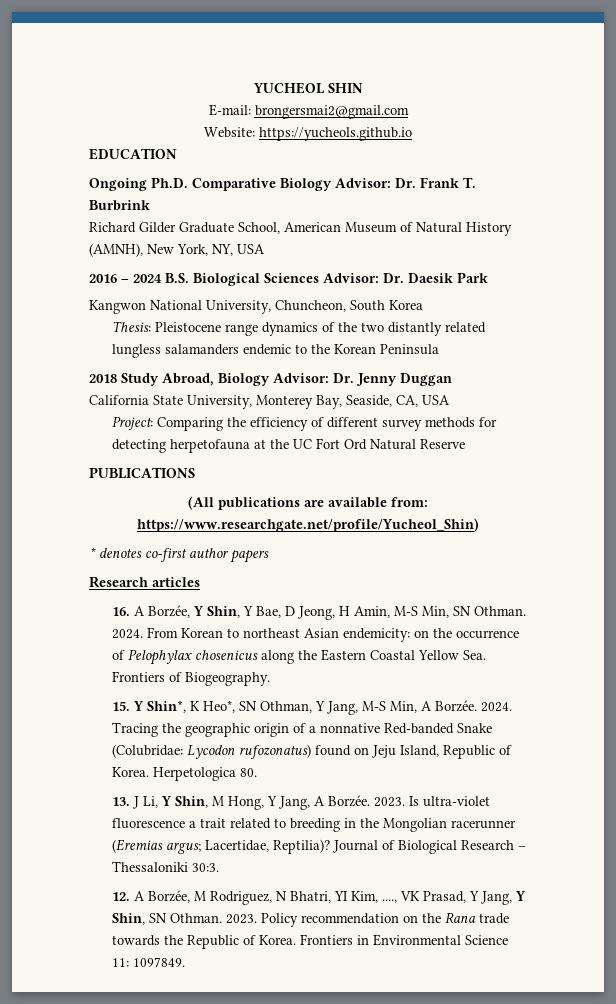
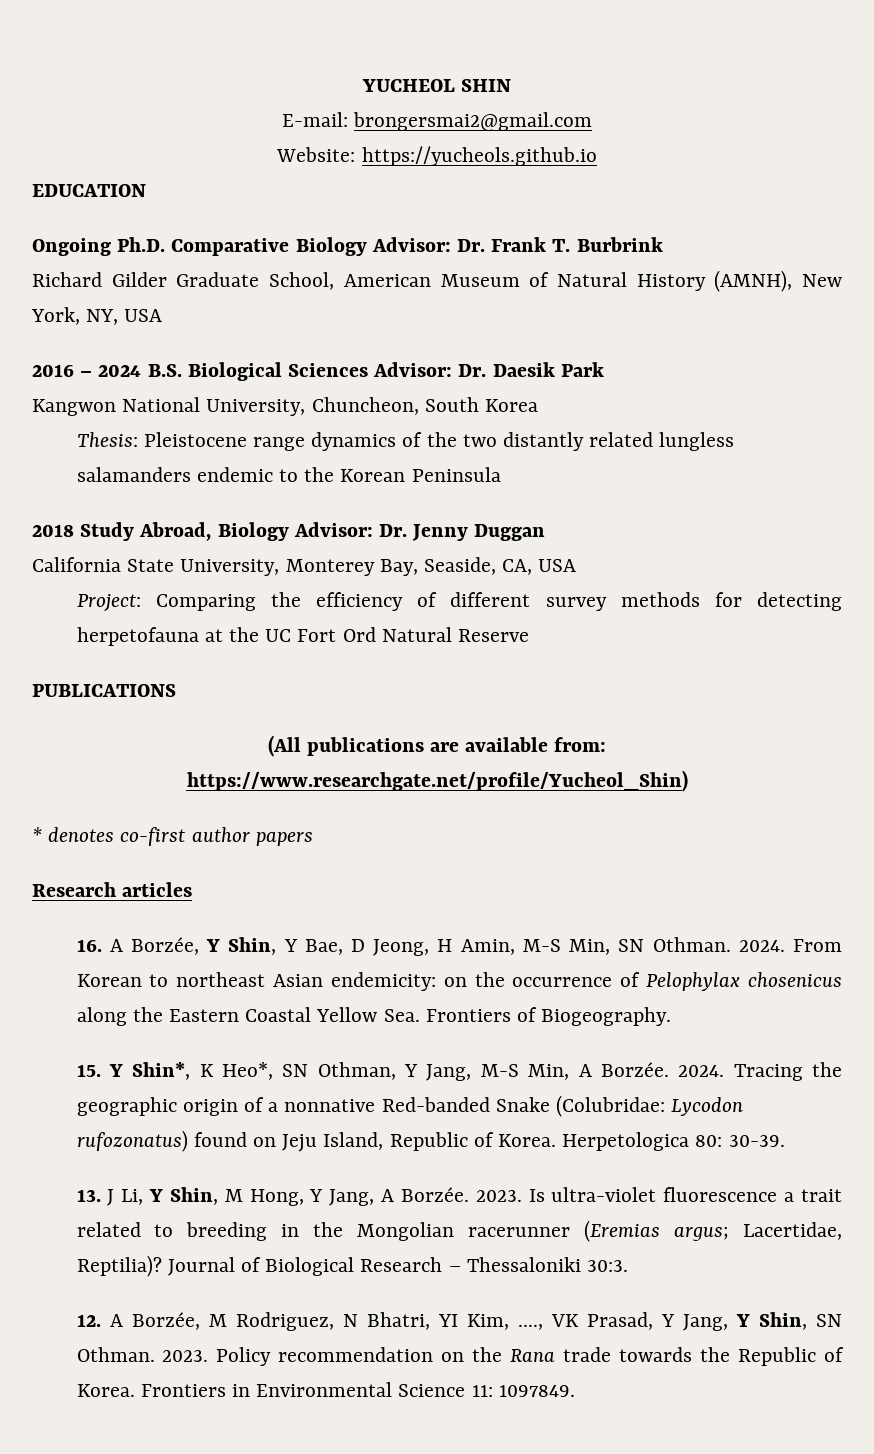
[240,768,258,777] 80. -> [695,1135,785,1147] 80: 30-39.

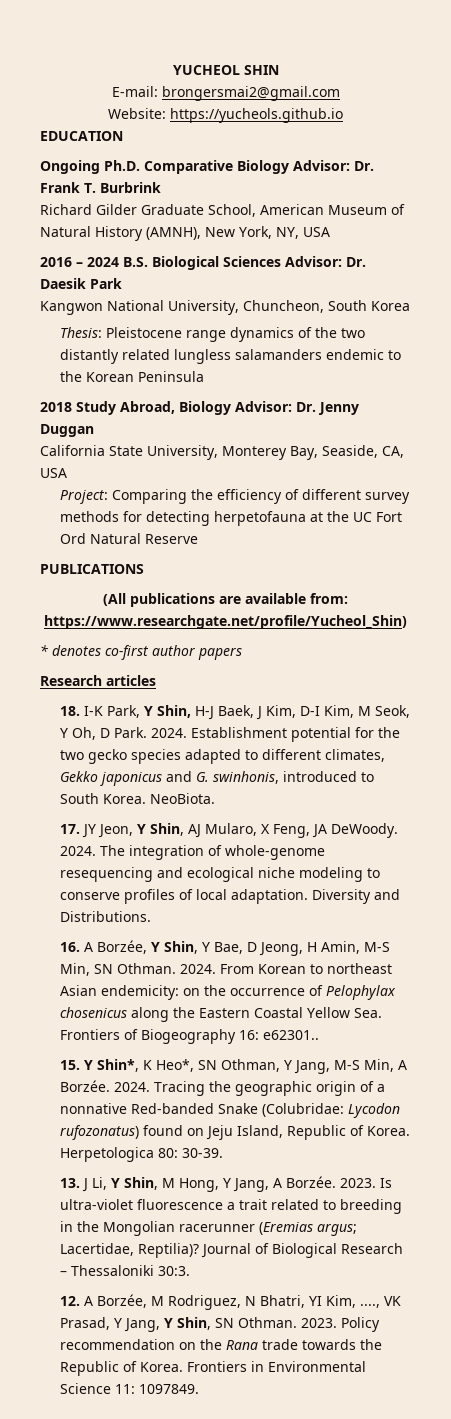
(193, 889) none -> [59,705,410,720] [59,727,400,742] [59,749,385,764] [59,771,374,786] [59,793,215,804] [59,823,398,838] [59,845,325,860] [59,867,380,882] [59,889,400,904] [59,911,151,922] // 18. I-K Park, Y Shin, H-J Baek, J Kim, D-I Kim, M Seok, Y Oh, D Park. 2024. Establishment potential for the two gecko species adapted to different climates, Gekko japonicus and G. swinhonis, introduced to South Korea. NeoBiota. // 17. JY Jeon, Y Shin, AJ Mularo, X Feng, JA DeWoody. 2024. The integration of whole-genome resequencing and ecological niche modeling to conserve profiles of local adaptation. Diversity and Distributions.
[541,1007,672,1026] Biogeography. -> [140,1029,319,1044] Biogeography 16: e62301..

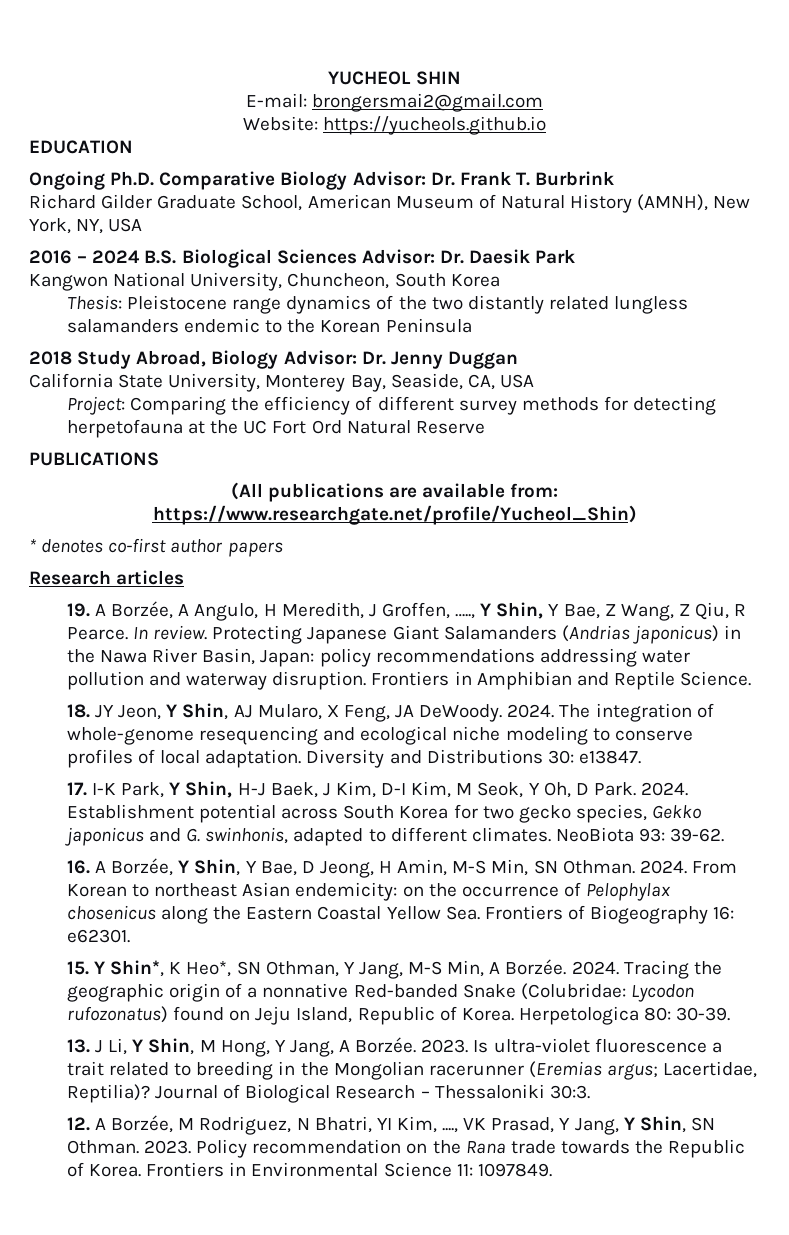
[59,705,410,720] [59,727,400,742] [59,749,385,764] [59,771,374,786] [59,793,215,804] [59,824,80,834] 18. I-K Park, Y Shin, H-J Baek, J Kim, D-I Kim, M Seok, Y Oh, D Park. 2024. Establishment potential for the two gecko species adapted to different climates, Gekko japonicus and G. swinhonis, introduced to South Korea. NeoBiota. // 17. -> [66,601,747,621] [66,625,742,644] [66,648,690,667] [66,671,752,690] [66,704,90,718] 19. A Borzée, A Angulo, H Meredith, J Groffen, ….., Y Shin, Y Bae, Z Wang, Z Qiu, R Pearce. In review. Protecting Japanese Giant Salamanders (Andrias japonicus) in the Nawa River Basin, Japan: policy recommendations addressing water pollution and waterway disruption. Frontiers in Amphibian and Reptile Science. // 18.
[59,911,151,922] Distributions. -> [426,749,641,764] [66,781,689,798] [66,804,703,823] [64,827,725,846] Distributions 30: e13847. // 17. I-K Park, Y Shin, H-J Baek, J Kim, D-I Kim, M Seok, Y Oh, D Park. 2024. Establishment potential across South Korea for two gecko species, Gekko japonicus and G. swinhonis, adapted to different climates. NeoBiota 93: 39-62.
[262,1030,319,1040] e62301.. -> [66,929,130,943] e62301.

